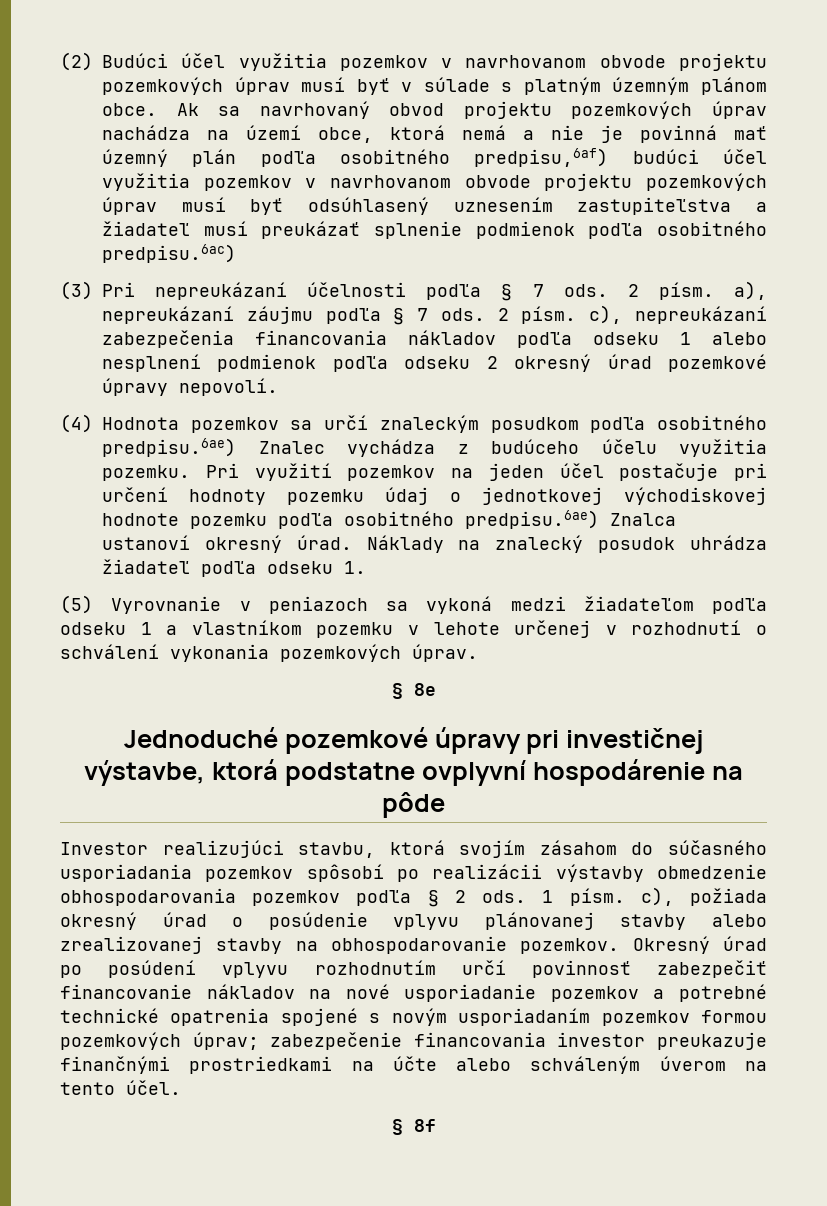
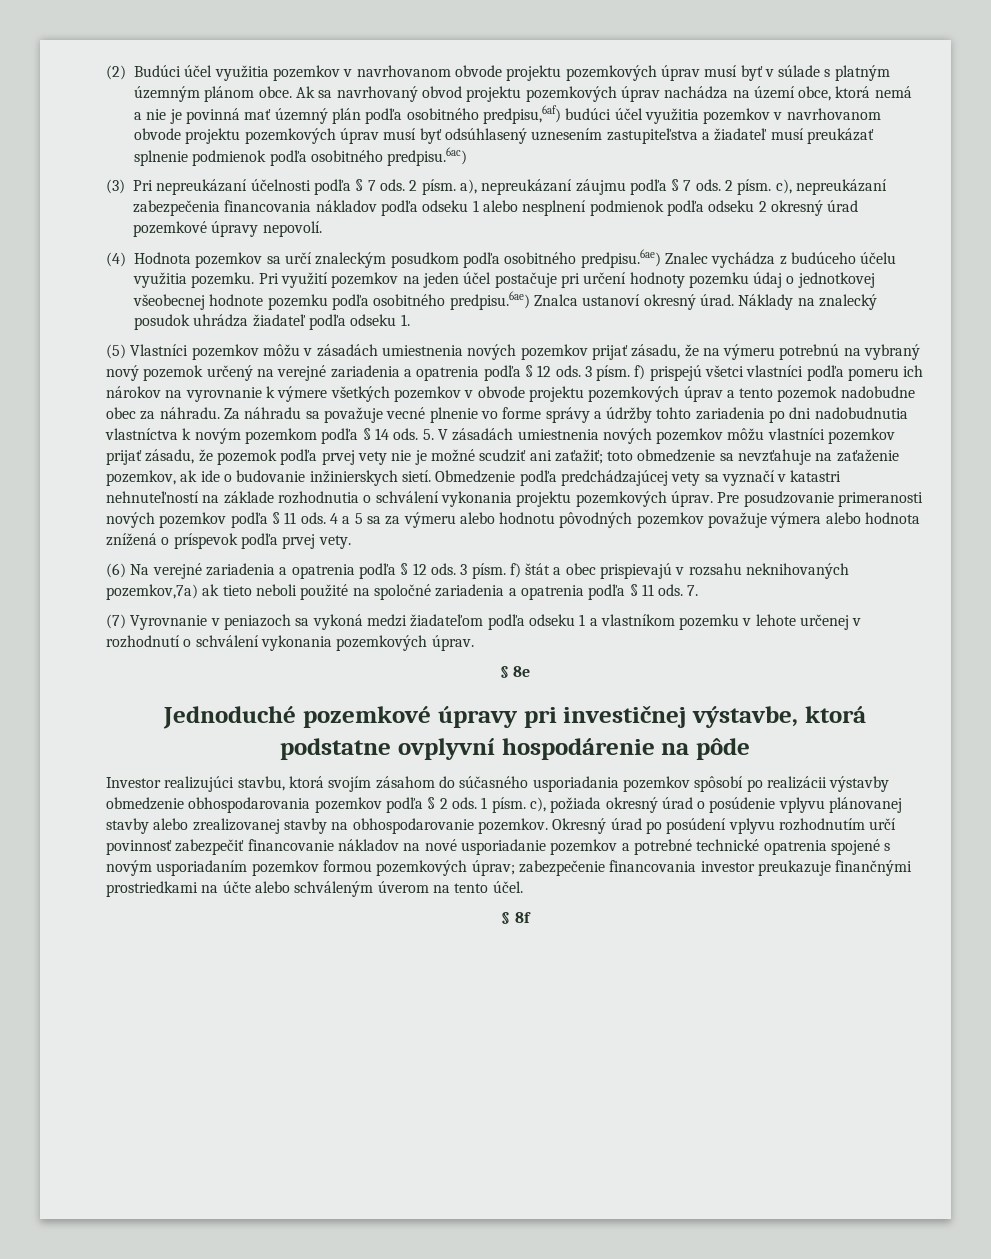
[624,487,767,505] východiskovej -> [133,294,205,310] všeobecnej
(93, 604) none -> [130,344,921,360] [106,365,924,381] [106,386,915,402] [106,407,908,423] [105,428,896,444] [106,449,899,465] [106,470,842,486] [106,491,923,507] [106,512,921,528] [106,533,351,549] [106,563,850,579] [106,584,699,600] [106,614,126,629] Vlastníci pozemkov môžu v zásadách umiestnenia nových pozemkov prijať zásadu, že na výmeru potrebnú na vybraný nový pozemok určený na verejné zariadenia a opatrenia podľa § 12 ods. 3 písm. f) prispejú všetci vlastníci podľa pomeru ich nárokov na vyrovnanie k výmere všetkých pozemkov v obvode projektu pozemkových úprav a tento pozemok nadobudne obec za náhradu. Za náhradu sa považuje vecné plnenie vo forme správy a údržby tohto zariadenia po dni nadobudnutia vlastníctva k novým pozemkom podľa § 14 ods. 5. V zásadách umiestnenia nových pozemkov môžu vlastníci pozemkov prijať zásadu, že pozemok podľa prvej vety nie je možné scudziť ani zaťažiť; toto obmedzenie sa nevzťahuje na zaťaženie pozemkov, ak ide o budovanie inžinierskych sietí. Obmedzenie podľa predchádzajúcej vety sa vyznačí v katastri nehnuteľností na základe rozhodnutia o schválení vykonania projektu pozemkových úprav. Pre posudzovanie primeranosti nových pozemkov podľa § 11 ods. 4 a 5 sa za výmeru alebo hodnotu pôvodných pozemkov považuje výmera alebo hodnota znížená o príspevok podľa prvej vety. // (6) Na verejné zariadenia a opatrenia podľa § 12 ods. 3 písm. f) štát a obec prispievajú v rozsahu neknihovaných pozemkov,7a) ak tieto neboli použité na spoločné zariadenia a opatrenia podľa § 11 ods. 7. // (7)

